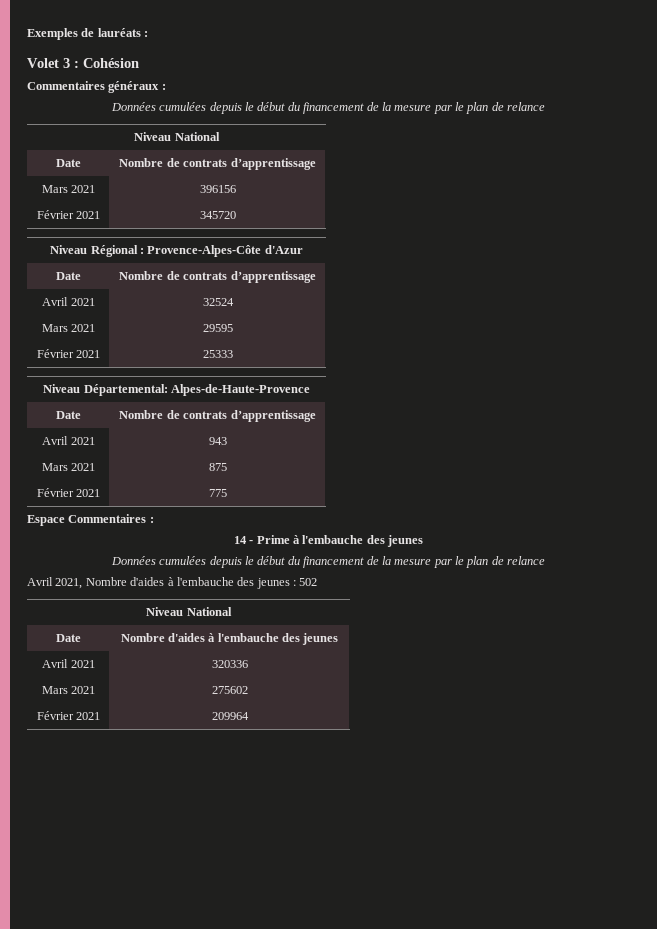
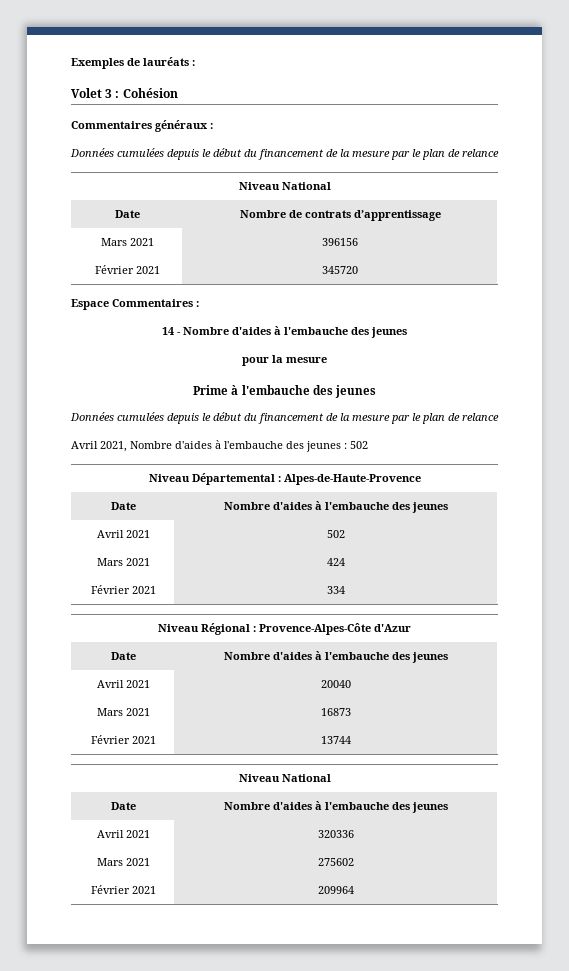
[50,245,303,257] [56,272,81,280] [119,271,316,283] [42,297,95,306] [202,298,234,306] [41,324,96,332] [202,324,233,332] [36,349,101,358] [202,350,233,358] [43,384,310,396] [56,411,81,419] [119,410,316,422] [42,436,95,445] [208,437,227,445] [41,463,96,471] [208,463,227,471] [36,488,101,497] [208,489,227,497] // Niveau Régional : Provence-Alpes-Côte d'Azur // Date | Nombre de contrats d’apprentissage // Avril 2021 | 32524 // Mars 2021 | 29595 // Février 2021 | 25333 // Niveau Départemental: Alpes-de-Haute-Provence // Date | Nombre de contrats d’apprentissage // Avril 2021 | 943 // Mars 2021 | 875 // Février 2021 | 775 -> (358, 270) none
(254, 542) none -> [183,326,407,338] [242,355,327,366] Nombre d'aides à l'embauche des jeunes // pour la mesure //
(318, 582) none -> [148,473,421,485] [110,502,136,510] [224,501,448,513] [96,530,150,538] [327,530,345,538] [96,558,150,566] [327,558,345,566] [90,585,156,594] [327,586,345,594] [158,623,411,635] [110,652,136,660] [224,651,448,663] [96,680,150,688] [321,680,351,688] [96,708,150,716] [321,708,351,716] [90,735,156,744] [321,736,351,744] // Niveau Départemental : Alpes-de-Haute-Provence // Date | Nombre d'aides à l'embauche des jeunes // Avril 2021 | 502 // Mars 2021 | 424 // Février 2021 | 334 // Niveau Régional : Provence-Alpes-Côte d'Azur // Date | Nombre d'aides à l'embauche des jeunes // Avril 2021 | 20040 // Mars 2021 | 16873 // Février 2021 | 13744

